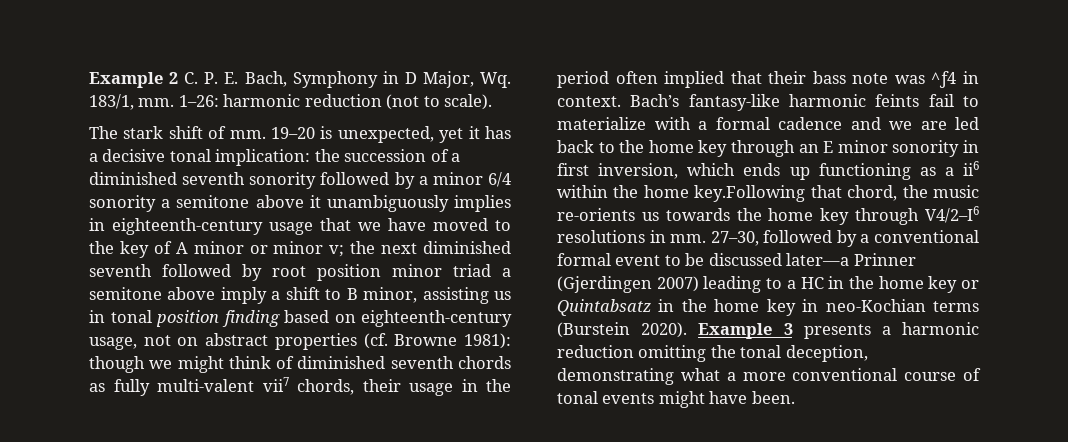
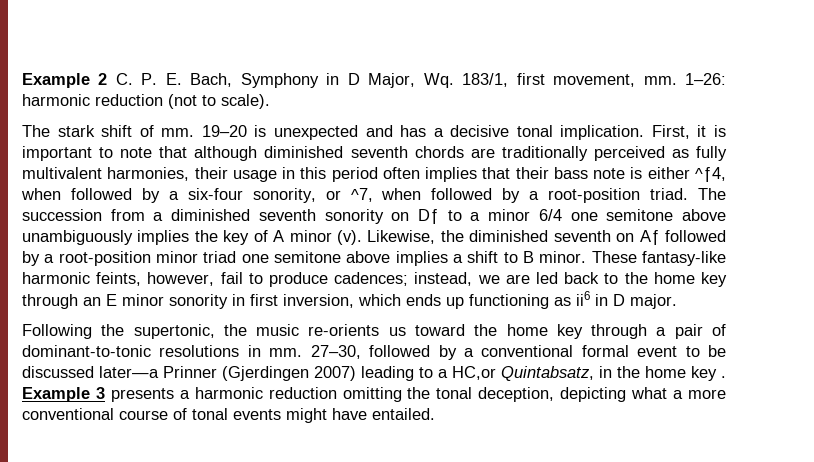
(134, 102) none -> [516,73,636,87] first movement,
[337,126,480,143] unexpected, yet it -> [273,125,393,140] unexpected and
[215,149,449,166] implication: the succession of -> [560,125,726,140] [22,146,728,161] [22,167,726,182] [21,188,727,203] [22,209,145,221] implication. First, it is important to note that although diminished seventh chords are traditionally perceived as fully multivalent harmonies, their usage in this period often implies that their bass note is either ^ƒ4, when followed by a six-four sonority, or ^7, when followed by a root-position triad. The succession from
[320,172,415,189] followed by -> [391,209,462,224] on Dƒ to
[89,195,321,212] sonority a semitone above it -> [570,209,726,221] one semitone above
[89,218,511,235] in eighteenth-century usage that we have moved to -> (190, 237) none
[249,241,511,257] [89,264,381,281] or minor v; the next diminished seventh followed by root position -> [337,230,727,245] [22,251,151,266] (v). Likewise, the diminished seventh on Aƒ followed by a root-position
[502,268,511,277] [89,287,267,304] a semitone above imply -> [241,251,448,266] one semitone above implies
[363,287,512,304] [89,310,512,327] [89,333,512,350] [89,356,511,373] [89,377,511,396] [557,71,979,88] [557,94,979,111] [557,117,881,130] minor, assisting us in tonal position finding based on eighteenth-century usage, not on abstract properties (cf. Browne 1981): though we might think of diminished seventh chords as fully multi-valent vii7 chords, their usage in the period often implied that their bass note was ^ƒ4 in context. Bach’s fantasy-like harmonic feints fail to materialize with a formal cadence and -> [539,251,726,266] [22,272,473,287] minor. These fantasy-like harmonic feints, however, fail to produce cadences; instead,
[944,161,979,176] [557,185,898,202] a ii6 within the home key.Following that chord, -> [576,291,677,309] [22,324,215,339] ii6 in D major. // Following the supertonic,
[665,206,979,225] towards the home key through V4/2–I6 -> [414,324,727,339] [22,345,151,357] toward the home key through a pair of dominant-to-tonic
[800,276,979,293] [557,299,979,316] [557,322,688,338] HC in the home key or Quintabsatz in the home key in neo-Kochian terms (Burstein 2020). -> [452,366,726,381] HC,or Quintabsatz, in the home key .
[557,368,674,385] demonstrating -> [560,387,627,402] depicting
[751,391,795,404] been. -> [372,408,435,420] entailed.

